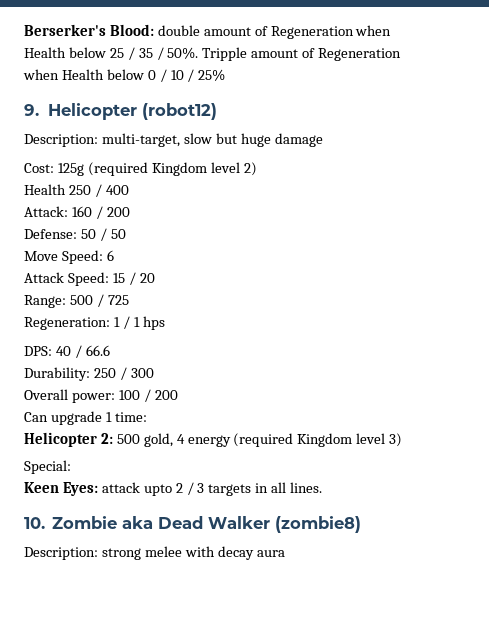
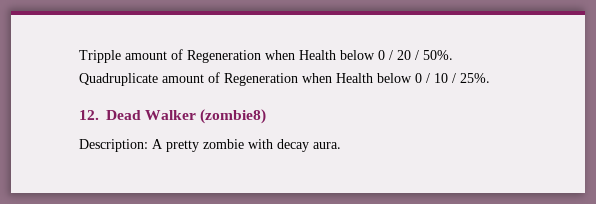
[24,24,392,39] [24,47,153,60] Berserker's Blood: double amount of Regeneration when Health below 25 / 35 -> [79,49,411,63] Tripple amount of Regeneration when Health below 0 / 20
[202,47,248,61] Tripple -> [79,73,158,86] // Quadruplicate
[198,69,226,81] [24,103,218,120] [24,133,323,147] [24,162,257,176] [24,184,129,197] [24,206,130,219] [24,228,126,241] [24,250,114,264] [24,272,155,286] [24,294,129,308] [24,316,165,330] [24,345,110,358] [24,367,154,381] [24,389,178,403] [24,411,147,425] [24,432,403,447] [24,460,71,474] [24,482,323,496] [24,516,154,529] 25% // 9. Helicopter (robot12) // Description: multi-target, slow but huge damage // Cost: 125g (required Kingdom level 2) // Health 250 / 400 // Attack: 160 / 200 // Defense: 50 / 50 // Move Speed: 6 // Attack Speed: 15 / 20 // Range: 500 / 725 // Regeneration: 1 / 1 hps // DPS: 40 / 66.6 // Durability: 250 / 300 // Overall power: 100 / 200 // Can upgrade 1 time: // Helicopter 2: 500 gold, 4 energy (required Kingdom level 3) // Special: // Keen Eyes: attack upto 2 / 3 targets in all lines. // 10. Zombie aka -> [460,73,490,83] [79,110,99,120] 25%. // 12.
[101,546,182,560] strong melee -> [152,139,244,152] A pretty zombie
[256,550,285,557] aura -> [313,142,341,149] aura.

